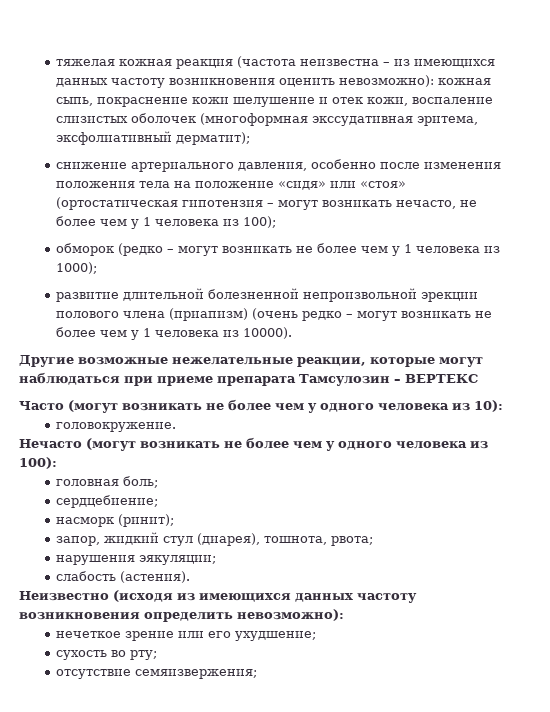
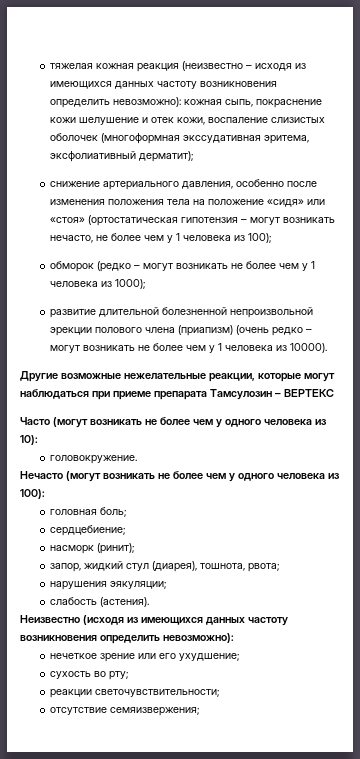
[236,56,495,68] [55,78,335,88] (частота неизвестна – из имеющихся данных частоту возникновения оценить -> [182,61,307,71] [50,81,278,89] [50,99,111,108] (неизвестно – исходя из имеющихся данных частоту возникновения определить
(157, 655) none -> [50,689,220,698] // реакции светочувствительности;

